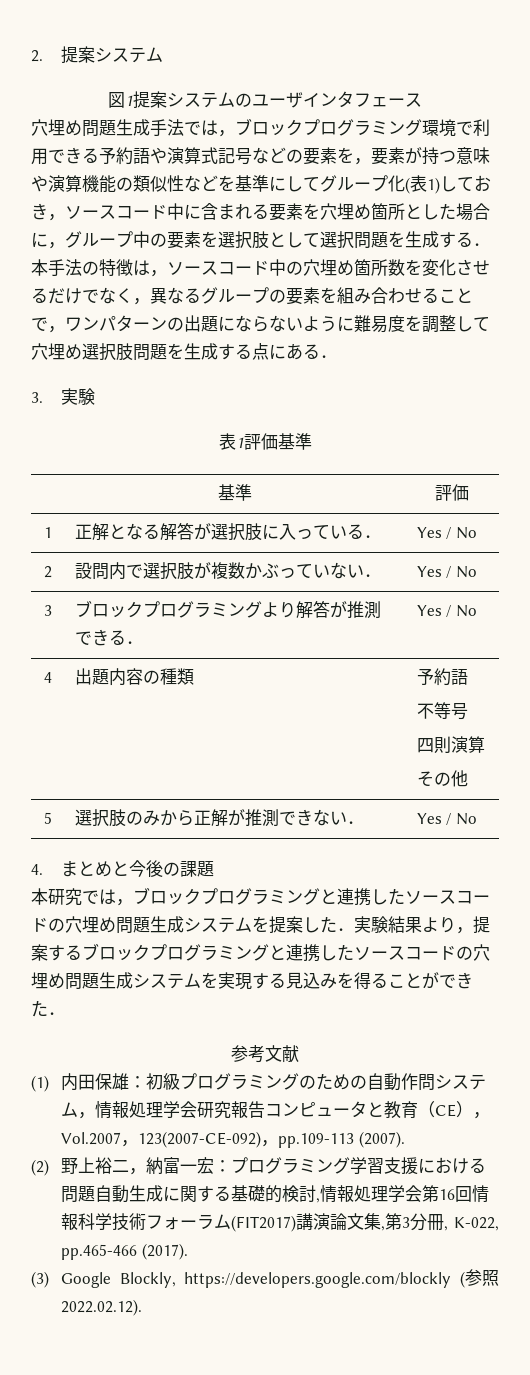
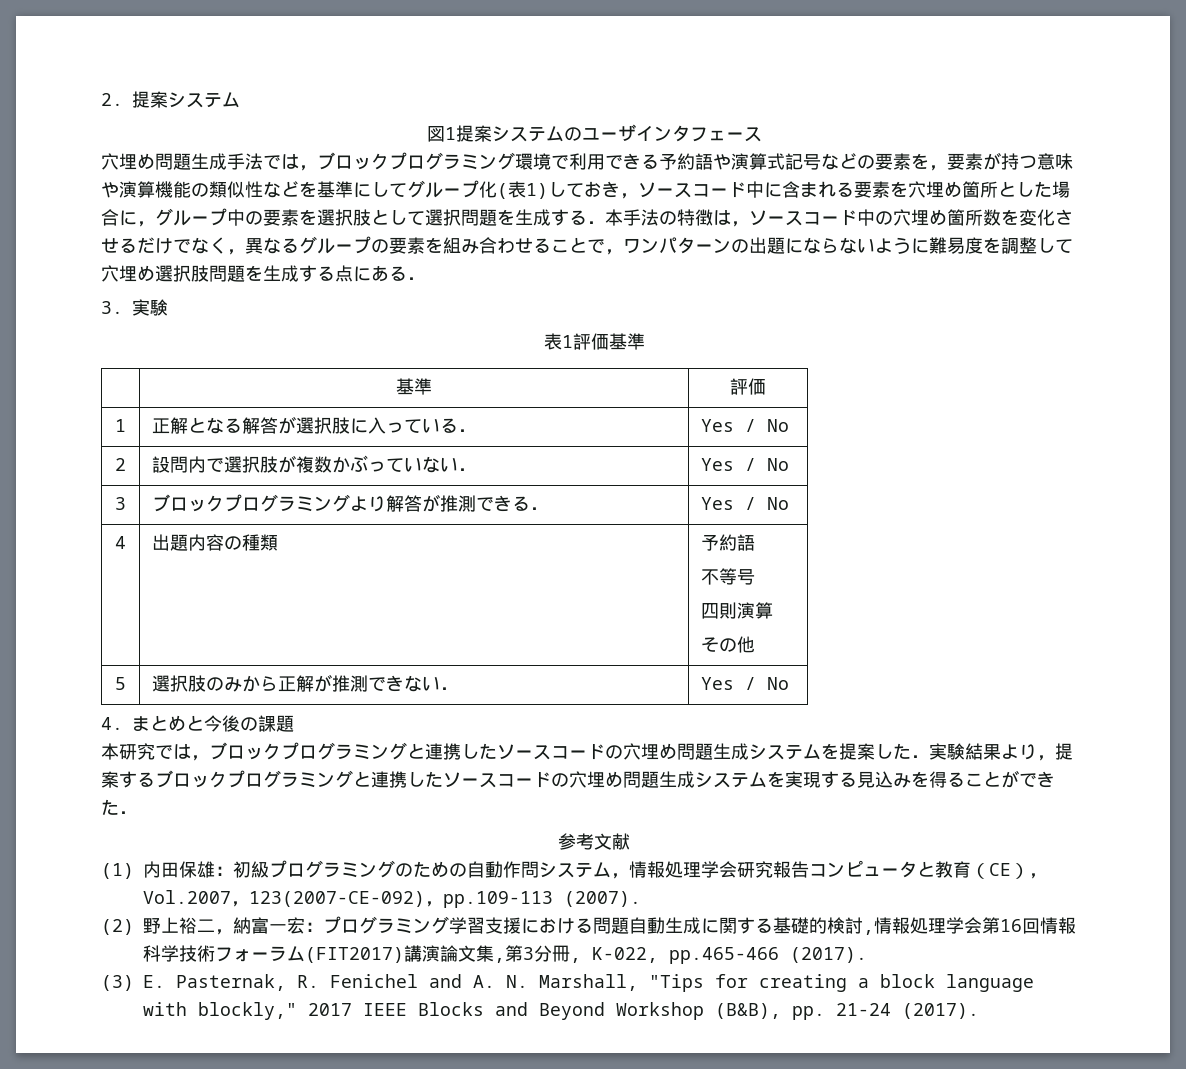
[61,1269,500,1288] [61,1299,143,1316] Google Blockly, https://developers.google.com/blockly (参照2022.02.12). -> [143,974,1034,992] [143,1002,979,1020] E. Pasternak, R. Fenichel and A. N. Marshall, "Tips for creating a block language with blockly," 2017 IEEE Blocks and Beyond Workshop (B&B), pp. 21-24 (2017).

